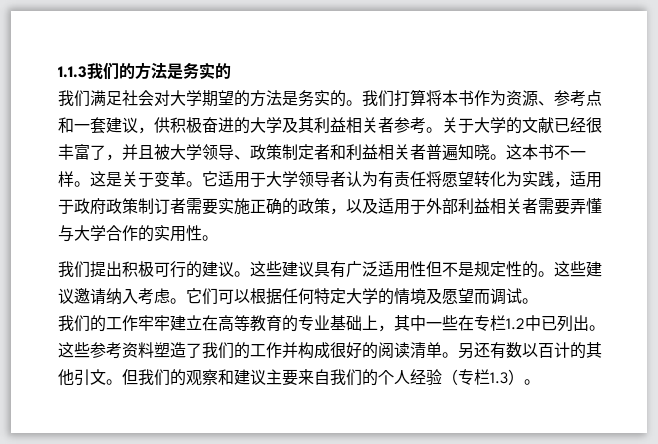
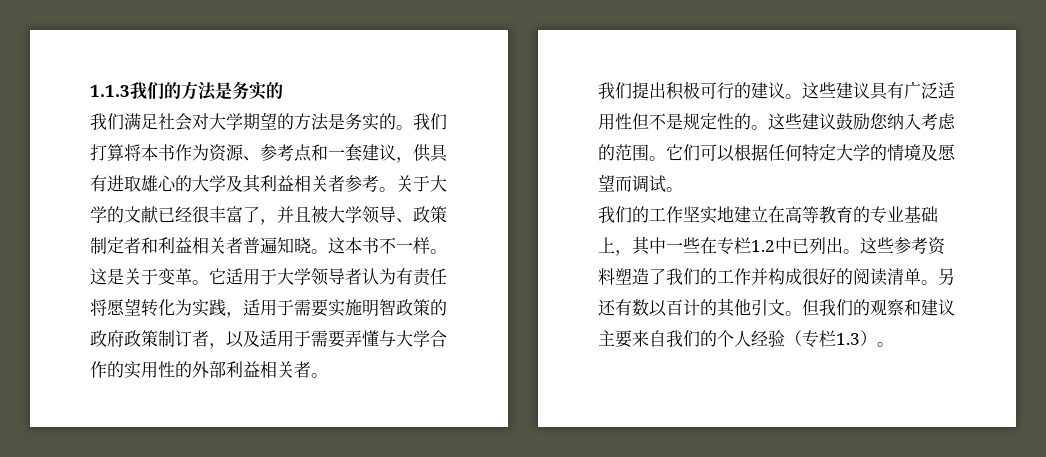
[170,117,234,133] 积极奋进 -> [430,144,448,162] [90,175,176,192] 具有进取雄心
[74,198,538,215] 政府政策制订者需要实施正确的政策，以及适用于外部利益相关者 -> [294,299,447,317] [90,330,311,349] 需要实施明智政策的政府政策制订者，以及适用于
(202, 233) none -> [175,361,311,378] 的外部利益相关者
[74,288,106,305] 邀请 -> [836,113,888,130] 鼓励您
(170, 296) none -> [598,144,649,161] 的范围
[138,315,170,331] 牢牢 -> [683,206,734,224] 坚实地

